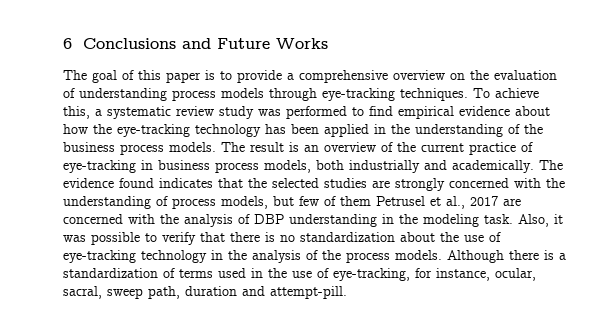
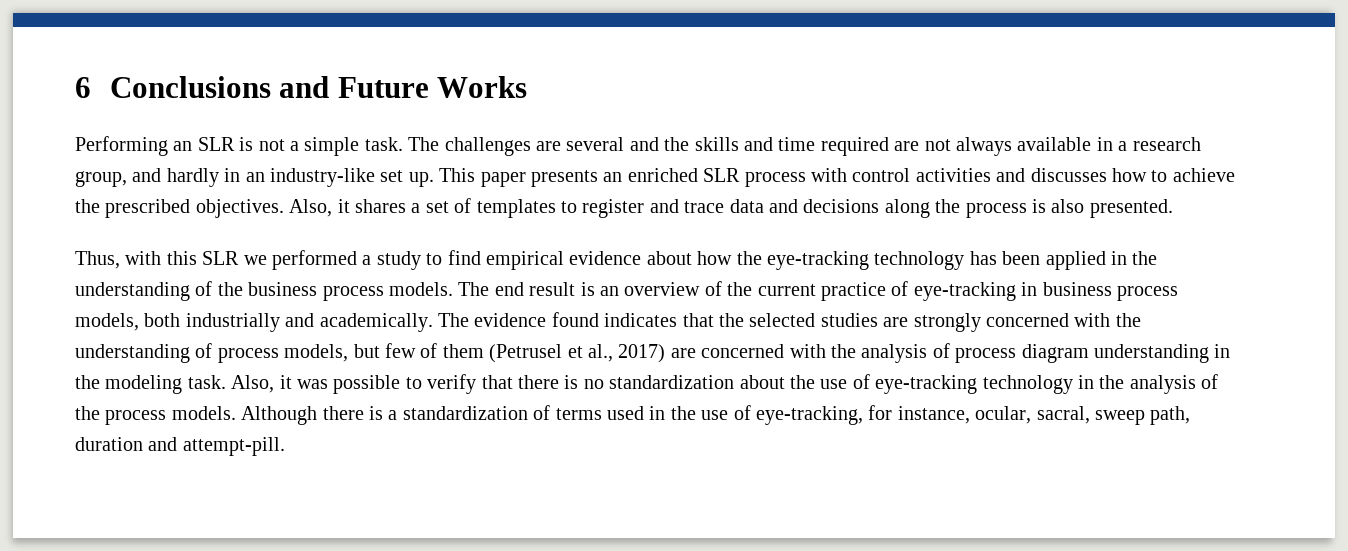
[63,70,557,83] [63,88,539,101] [63,106,347,119] The goal of this paper is to provide a comprehensive overview on the evaluation of understanding process models through eye-tracking techniques. To achieve this, a systematic review study was performed -> [75,136,1201,156] [75,168,1235,187] [75,198,1173,218] [75,250,421,270] Performing an SLR is not a simple task. The challenges are several and the skills and time required are not always available in a research group, and hardly in an industry-like set up. This paper presents an enriched SLR process with control activities and discusses how to achieve the prescribed objectives. Also, it shares a set of templates to register and trace data and decisions along the process is also presented. // Thus, with this SLR we performed a study
(245, 147) none -> [494,282,524,296] end
[376,196,425,206] Petrusel -> [489,344,563,363] (Petrusel
[470,196,498,206] 2017 -> [618,344,666,363] 2017)
[254,214,284,224] DBP -> [955,344,1089,363] process diagram

